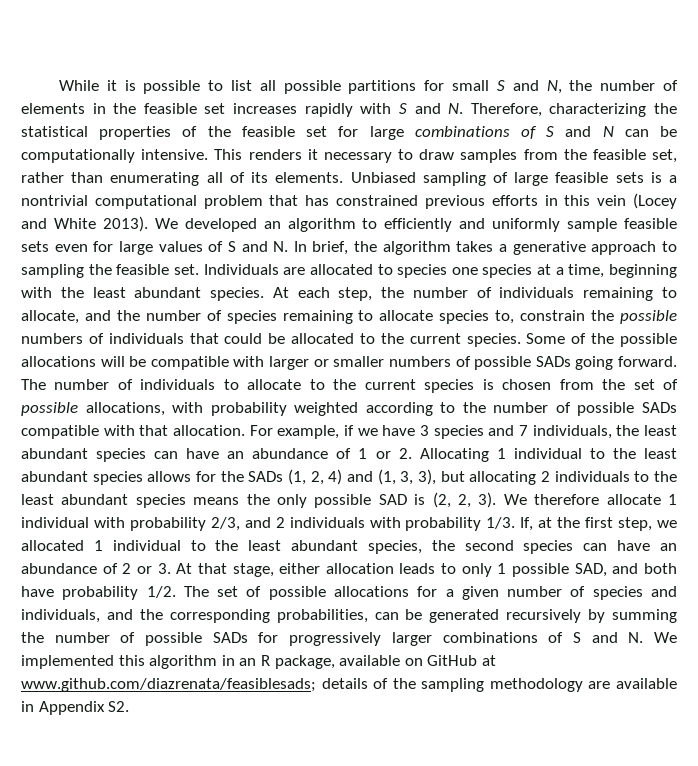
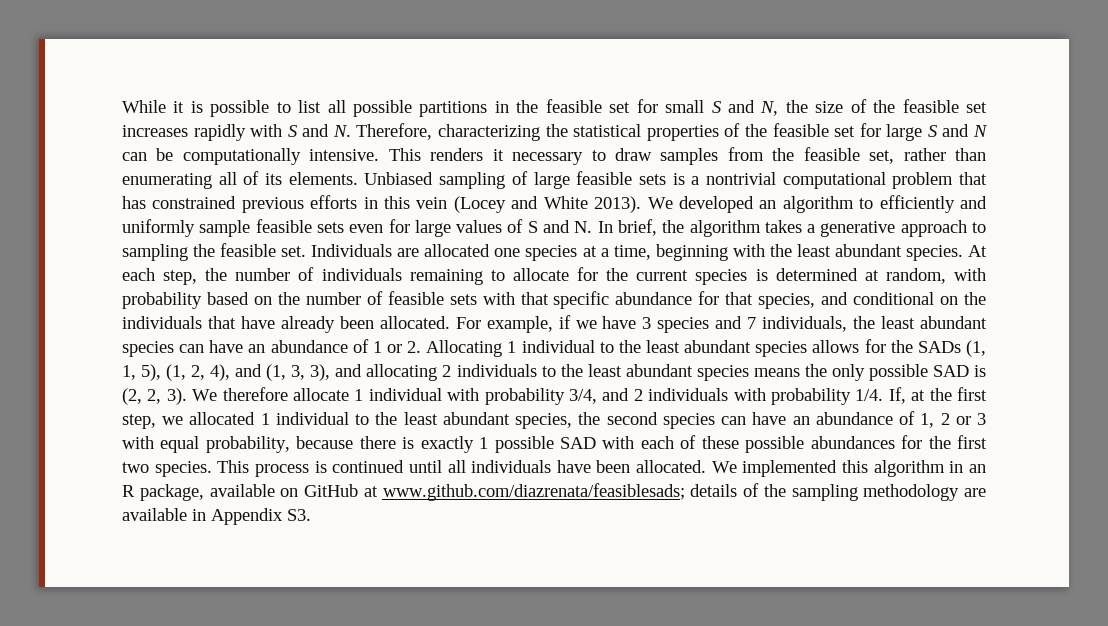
(417, 87) none -> [494,99,631,113] in the feasible set
[600,80,678,91] [21,103,106,114] number of elements in -> [815,99,867,113] size of
[414,126,537,139] combinations of -> (923, 132) none
[377,264,448,278] to species -> (491, 250) none
[21,310,677,324] [21,333,677,347] [21,356,677,370] [21,379,678,393] [21,402,677,416] [21,425,245,439] allocate, and the number of species remaining to allocate species to, constrain the possible numbers of individuals that could be allocated to the current species. Some of the possible allocations will be compatible with larger or smaller numbers of possible SADs going forward. The number of individuals to allocate to the current species is chosen from the set of possible allocations, with probability weighted according to the number of possible SADs compatible with that allocation. -> [512,267,987,285] [122,291,987,309] [122,316,450,333] allocate for the current species is determined at random, with probability based on the number of feasible sets with that specific abundance for that species, and conditional on the individuals that have already been allocated.
[310,469,343,485] 2, 4) -> [122,364,231,381] 1, 5), (1, 2, 4),
[440,471,465,482] but -> [335,364,363,377] and
[210,517,240,531] 2/3, -> [569,389,597,404] 3/4,
[486,517,516,529] 1/3. -> [855,389,884,401] 1/4.
(118, 568) none -> [920,413,935,428] 1,
[157,563,677,577] [21,586,678,600] [21,609,677,623] [21,632,644,646] 3. At that stage, either allocation leads to only 1 possible SAD, and both have probability 1/2. The set of possible allocations for a given number of species and individuals, and the corresponding probabilities, can be generated recursively by summing the number of possible SADs for progressively larger combinations of S and N. -> [976,413,986,425] [122,435,988,453] [122,460,707,477] 3 with equal probability, because there is exactly 1 possible SAD with each of these possible abundances for the first two species. This process is continued until all individuals have been allocated.
[108,701,130,712] S2. -> [287,509,311,521] S3.

